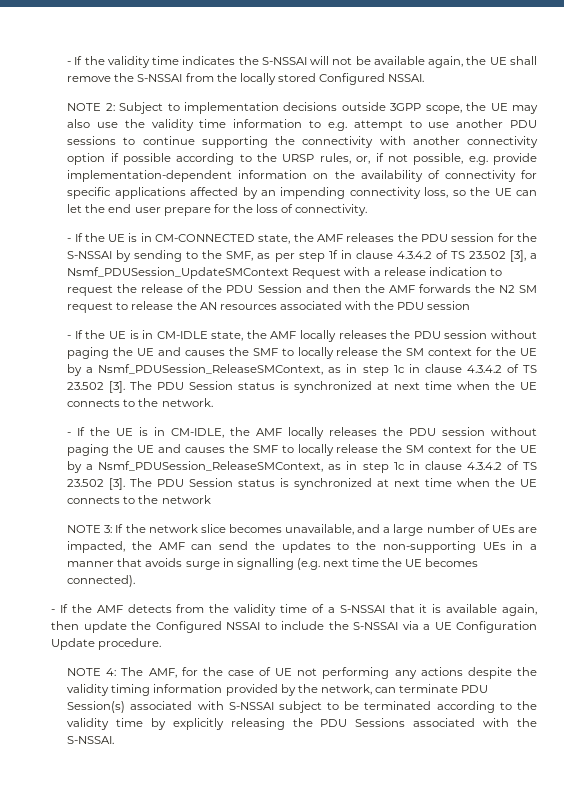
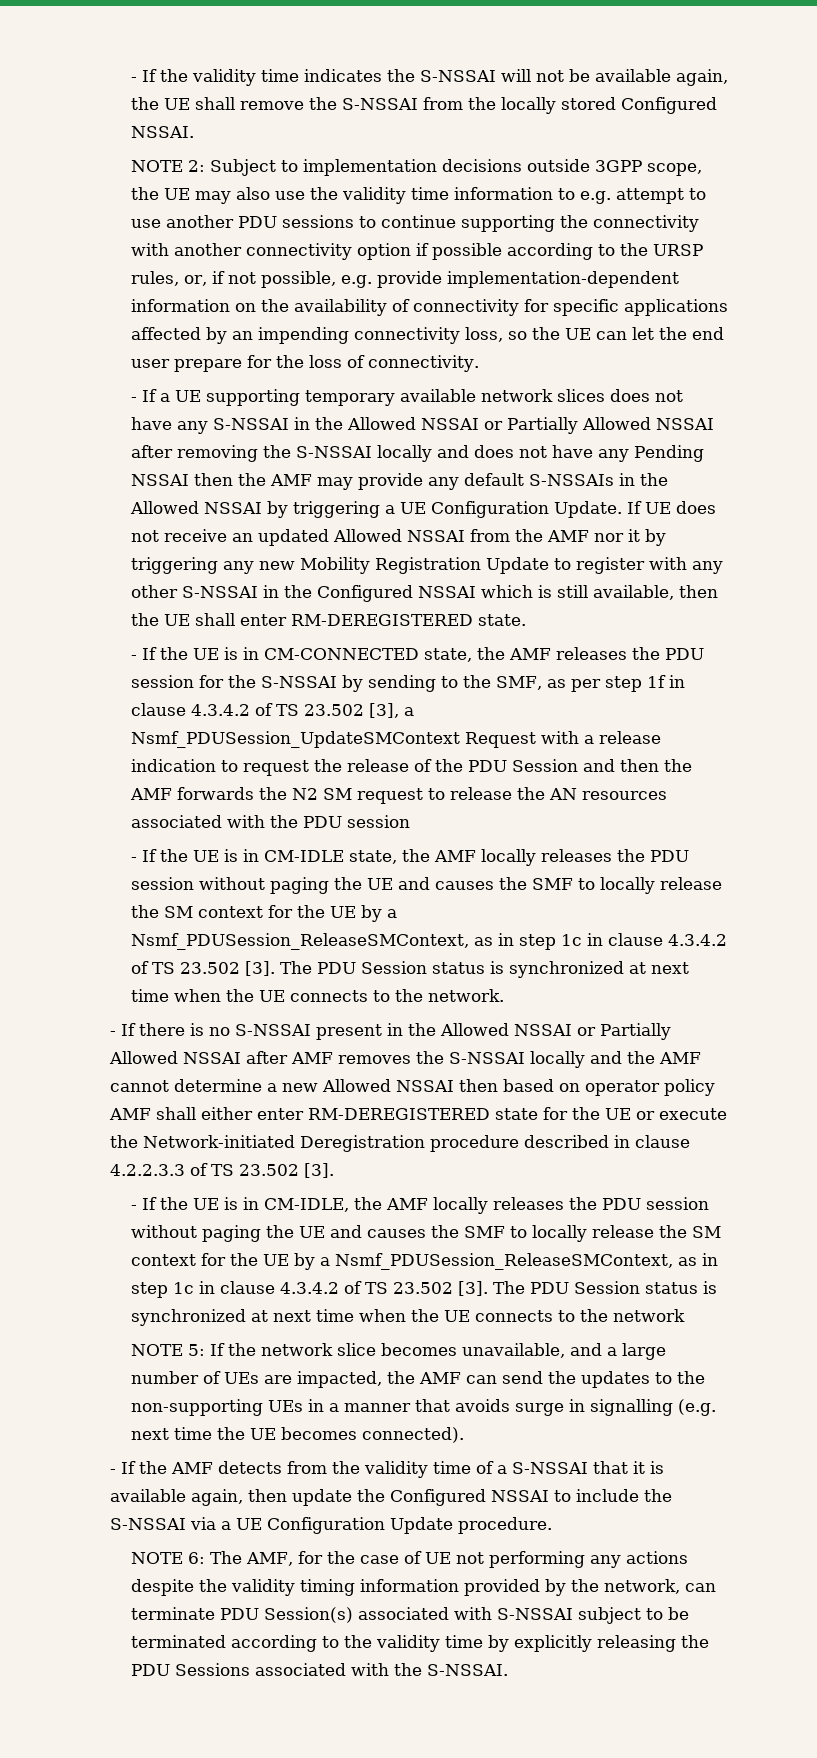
(368, 210) none -> [130,389,683,406] [130,417,714,434] [130,445,704,462] [130,473,668,490] [129,501,716,518] [130,529,666,546] [130,557,723,574] [130,585,718,602] [130,613,526,626] // - If a UE supporting temporary available network slices does not have any S-NSSAI in the Allowed NSSAI or Partially Allowed NSSAI after removing the S-NSSAI locally and does not have any Pending NSSAI then the AMF may provide any default S-NSSAIs in the Allowed NSSAI by triggering a UE Configuration Update. If UE does not receive an updated Allowed NSSAI from the AMF nor it by triggering any new Mobility Registration Update to register with any other S-NSSAI in the Configured NSSAI which is still available, then the UE shall enter RM-DEREGISTERED state.
(213, 402) none -> [109,1023,671,1040] [108,1051,701,1068] [109,1079,715,1096] [108,1107,727,1120] [109,1135,690,1152] [109,1163,334,1178] // - If there is no S-NSSAI present in the Allowed NSSAI or Partially Allowed NSSAI after AMF removes the S-NSSAI locally and the AMF cannot determine a new Allowed NSSAI then based on operator policy AMF shall either enter RM-DEREGISTERED state for the UE or execute the Network-initiated Deregistration procedure described in clause 4.2.2.3.3 of TS 23.502 [3].
[104,525,113,533] 3: -> [187,1344,205,1356] 5:
[106,668,117,676] 4: -> [187,1552,205,1564] 6:

